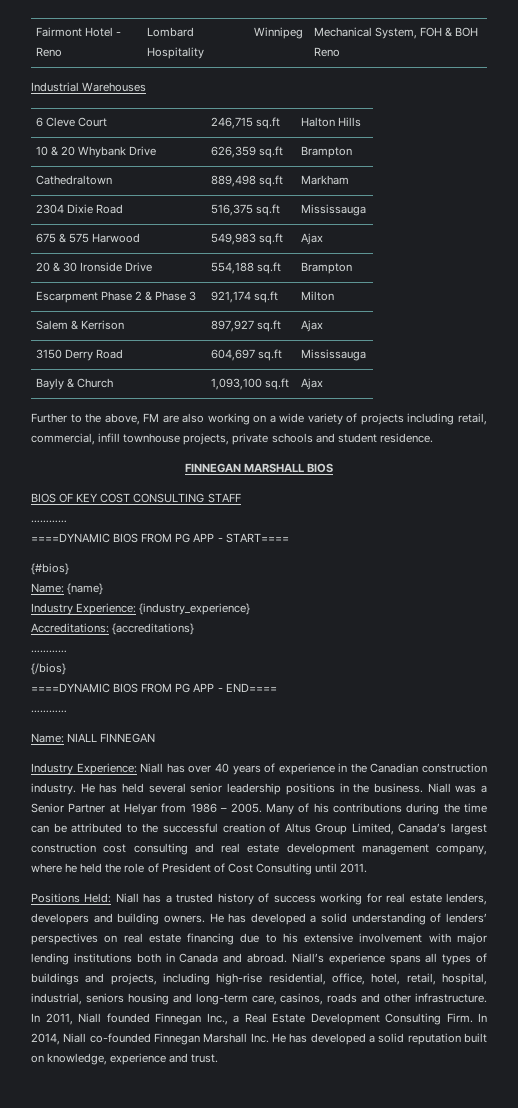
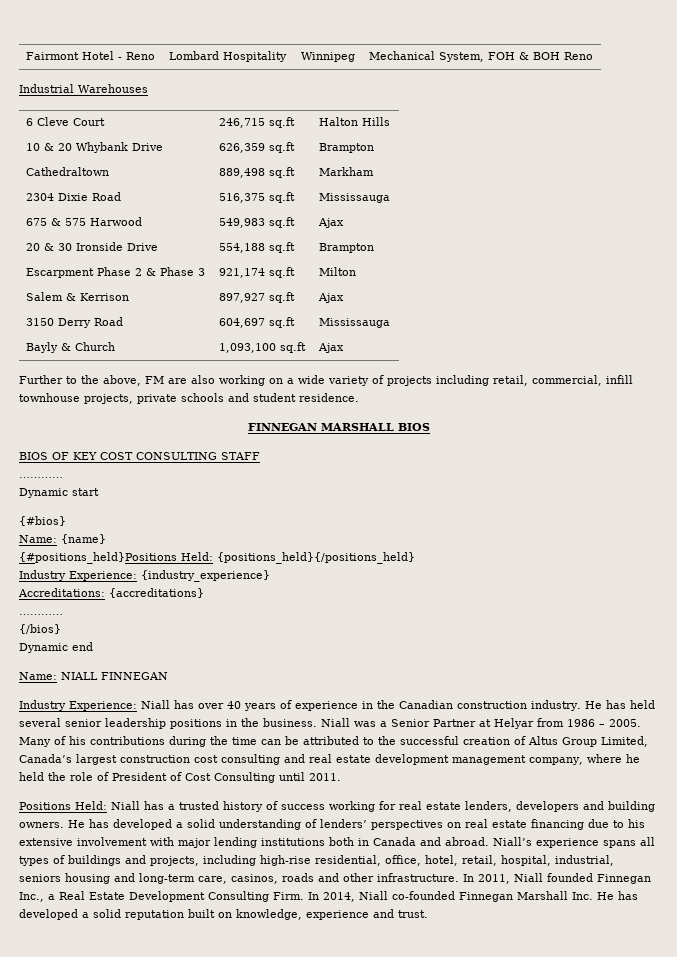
[31,533,289,543] ====DYNAMIC BIOS FROM PG APP - START==== -> [19,488,99,498] Dynamic start
(104, 589) none -> [19,552,415,564] // {#positions_held}Positions Held: {positions_held}{/positions_held}
[31,683,277,693] [31,710,67,713] ====DYNAMIC BIOS FROM PG APP - END==== // ………… -> [19,642,93,653] Dynamic end

